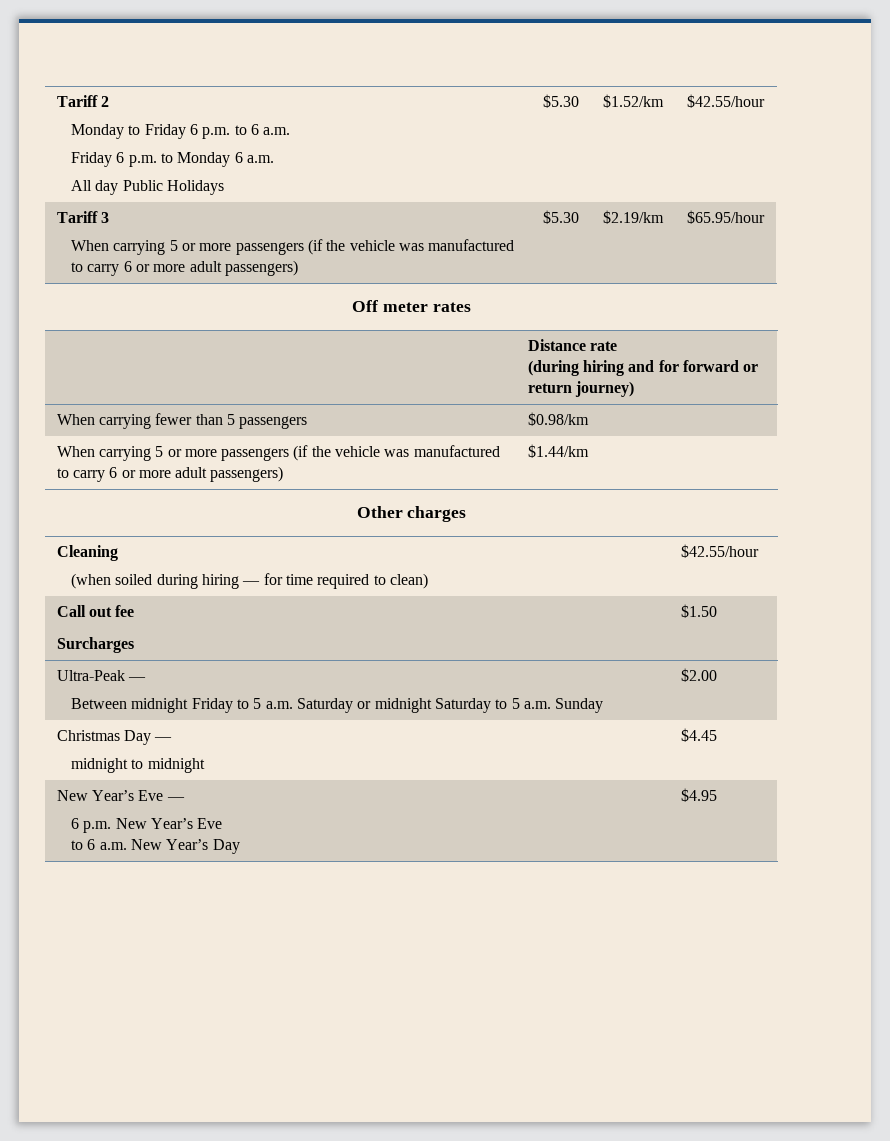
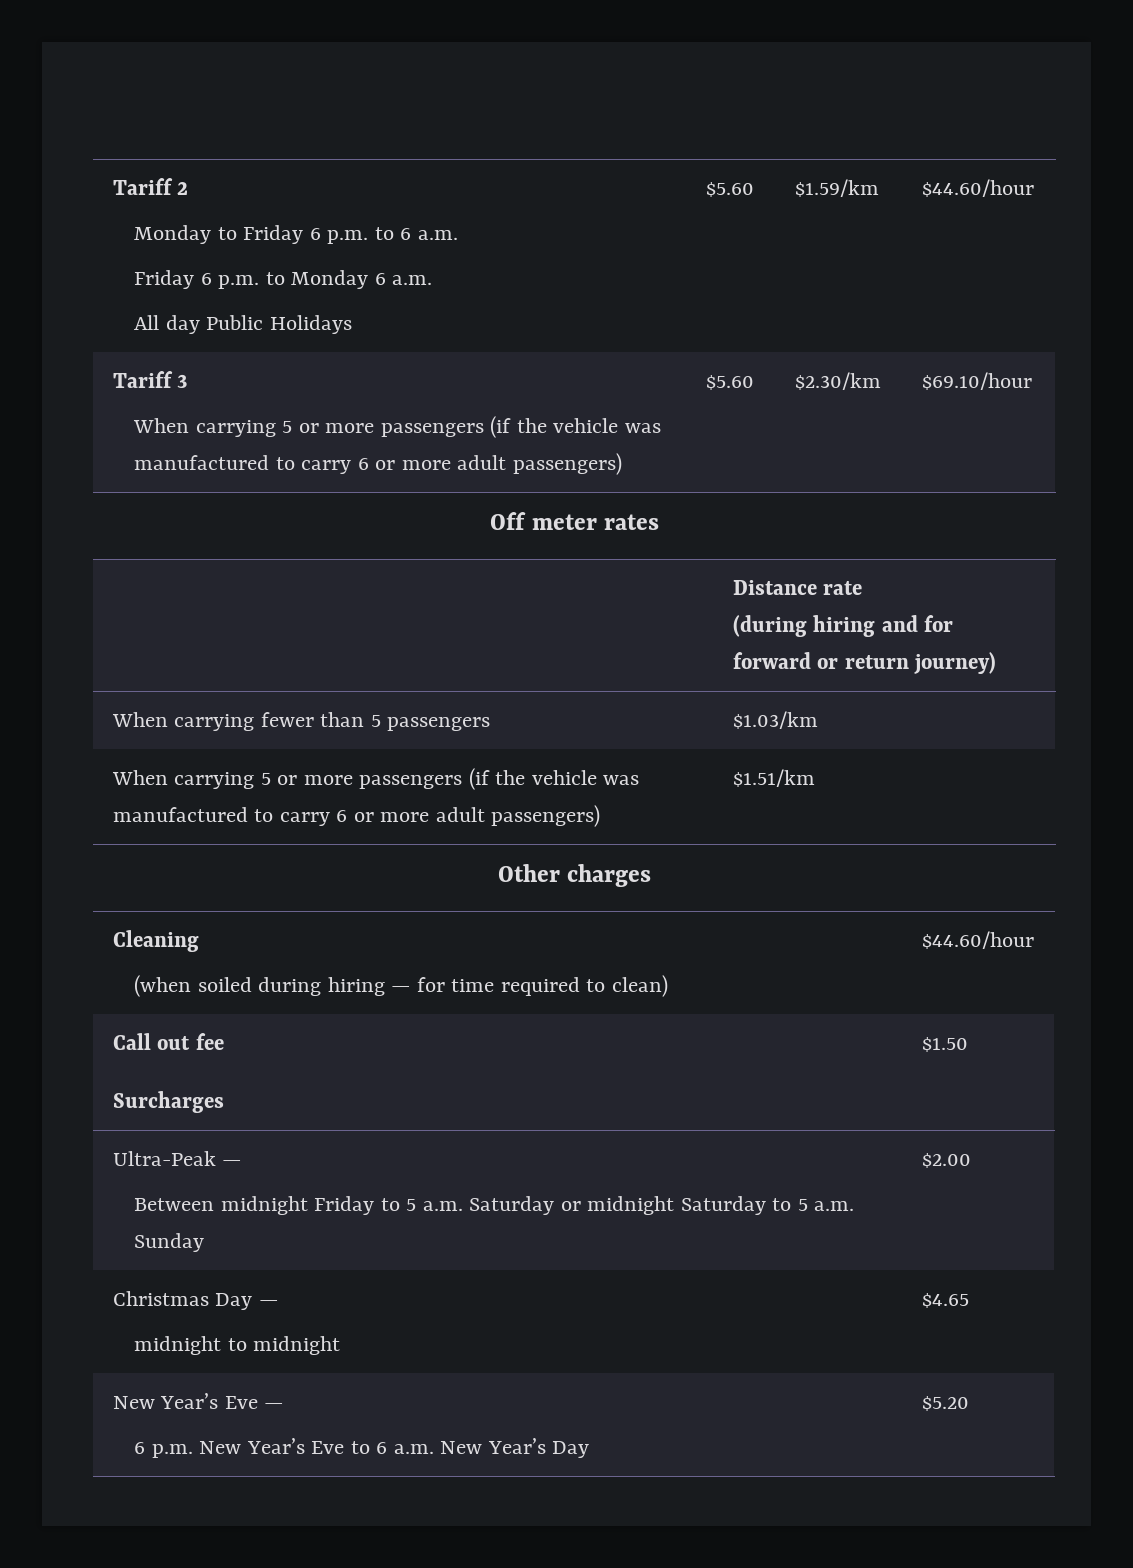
[542,94,579,108] [602,94,664,108] [686,94,765,108] $5.30 | $1.52/km | $42.55/hour -> [705,182,754,197] [794,179,879,197] [921,179,1034,197] $5.60 | $1.59/km | $44.60/hour
[542,210,579,224] [602,210,664,224] [686,210,765,224] $5.30 | $2.19/km | $65.95/hour -> [705,375,754,390] [794,372,881,390] [921,372,1032,390] $5.60 | $2.30/km | $69.10/hour
[527,412,589,426] $0.98/km -> [732,711,818,729] $1.03/km
[527,444,589,458] $1.44/km -> [732,769,815,787] $1.51/km
[680,544,759,558] $42.55/hour -> [921,931,1034,949] $44.60/hour
[680,728,717,742] $4.45 -> [921,1293,969,1308] $4.65
(223, 823) // -> (345, 1447) none
[680,788,717,802] $4.95 -> [921,1396,969,1411] $5.20

